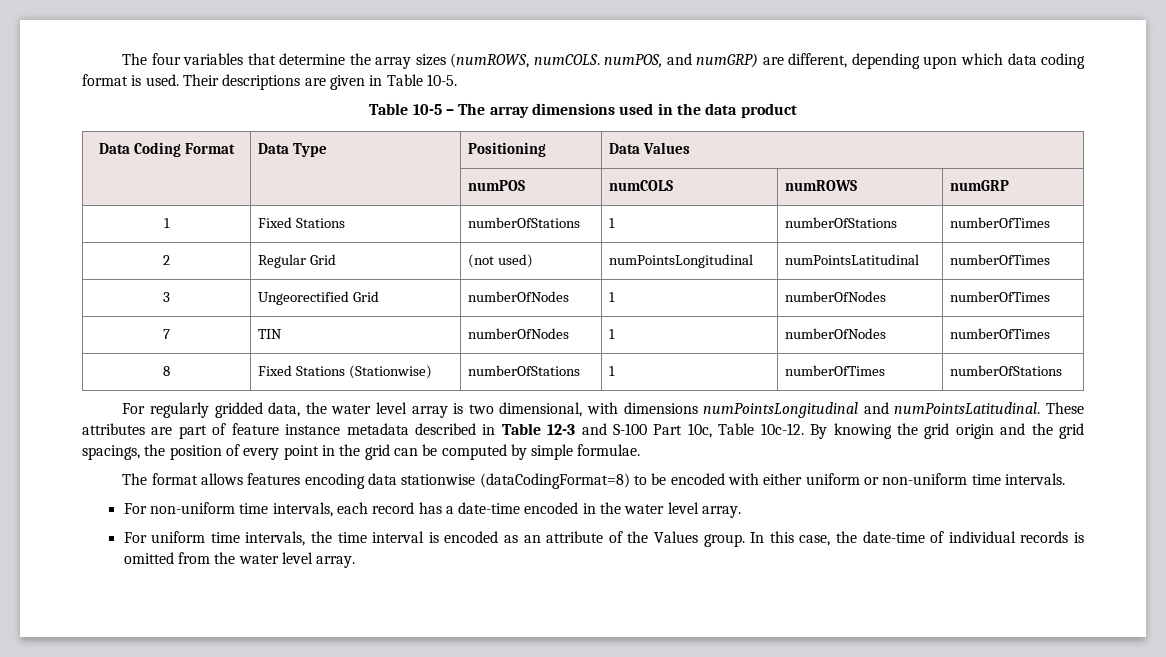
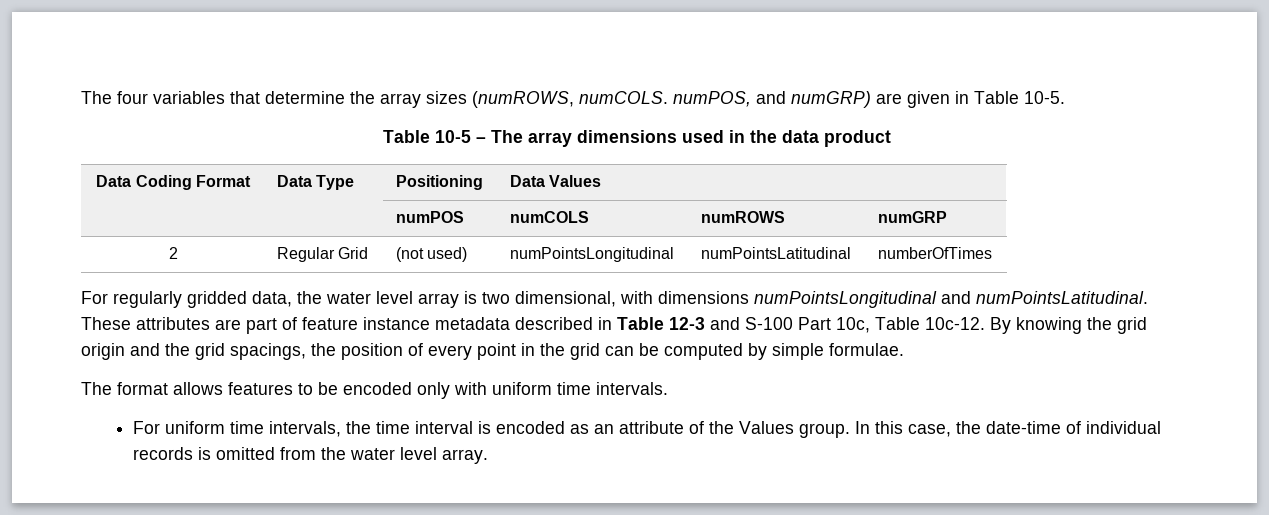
[788,53,1086,69] [82,74,326,90] different, depending upon which data coding format is used. Their descriptions are -> (902, 98) none
[164,218,170,228] [258,217,346,228] [468,217,581,228] [609,218,616,228] [785,217,898,228] [950,217,1051,228] // 1 | Fixed Stations | numberOfStations | 1 | numberOfStations | numberOfTimes -> (947, 217) none
[163,292,170,302] [258,291,380,305] [468,291,570,302] [609,292,616,302] [785,291,887,302] [950,291,1051,302] [163,329,170,339] [258,329,283,339] [468,328,570,339] [609,329,616,339] [785,328,887,339] [950,328,1051,339] [163,366,170,376] [258,365,433,379] [468,365,581,376] [609,366,616,376] [785,365,886,376] [950,365,1063,376] // 3 | Ungeorectified Grid | numberOfNodes | 1 | numberOfNodes | numberOfTimes // 7 | TIN | numberOfNodes | 1 | numberOfNodes | numberOfTimes // 8 | Fixed Stations (Stationwise) | numberOfStations | 1 | numberOfTimes | numberOfStations -> (992, 253) none
[304,473,1065,489] [123,502,742,518] encoding data stationwise (dataCodingFormat=8) to be encoded with either uniform or non-uniform time intervals. // For non-uniform time intervals, each record has a date-time encoded in the water level array. -> [298,382,668,399] to be encoded only with uniform time intervals.

